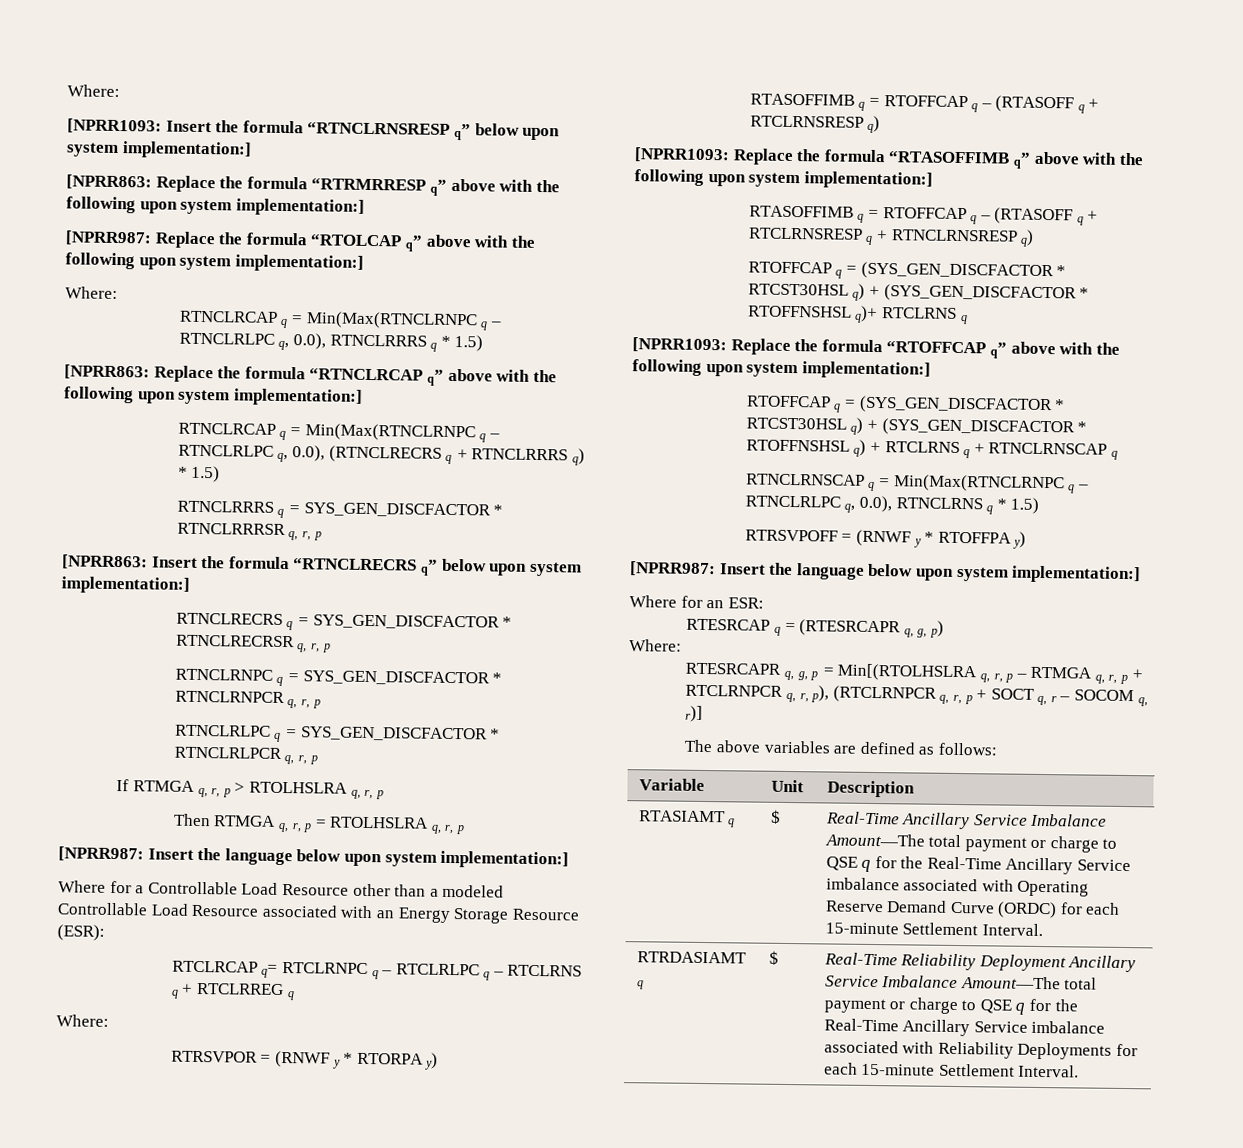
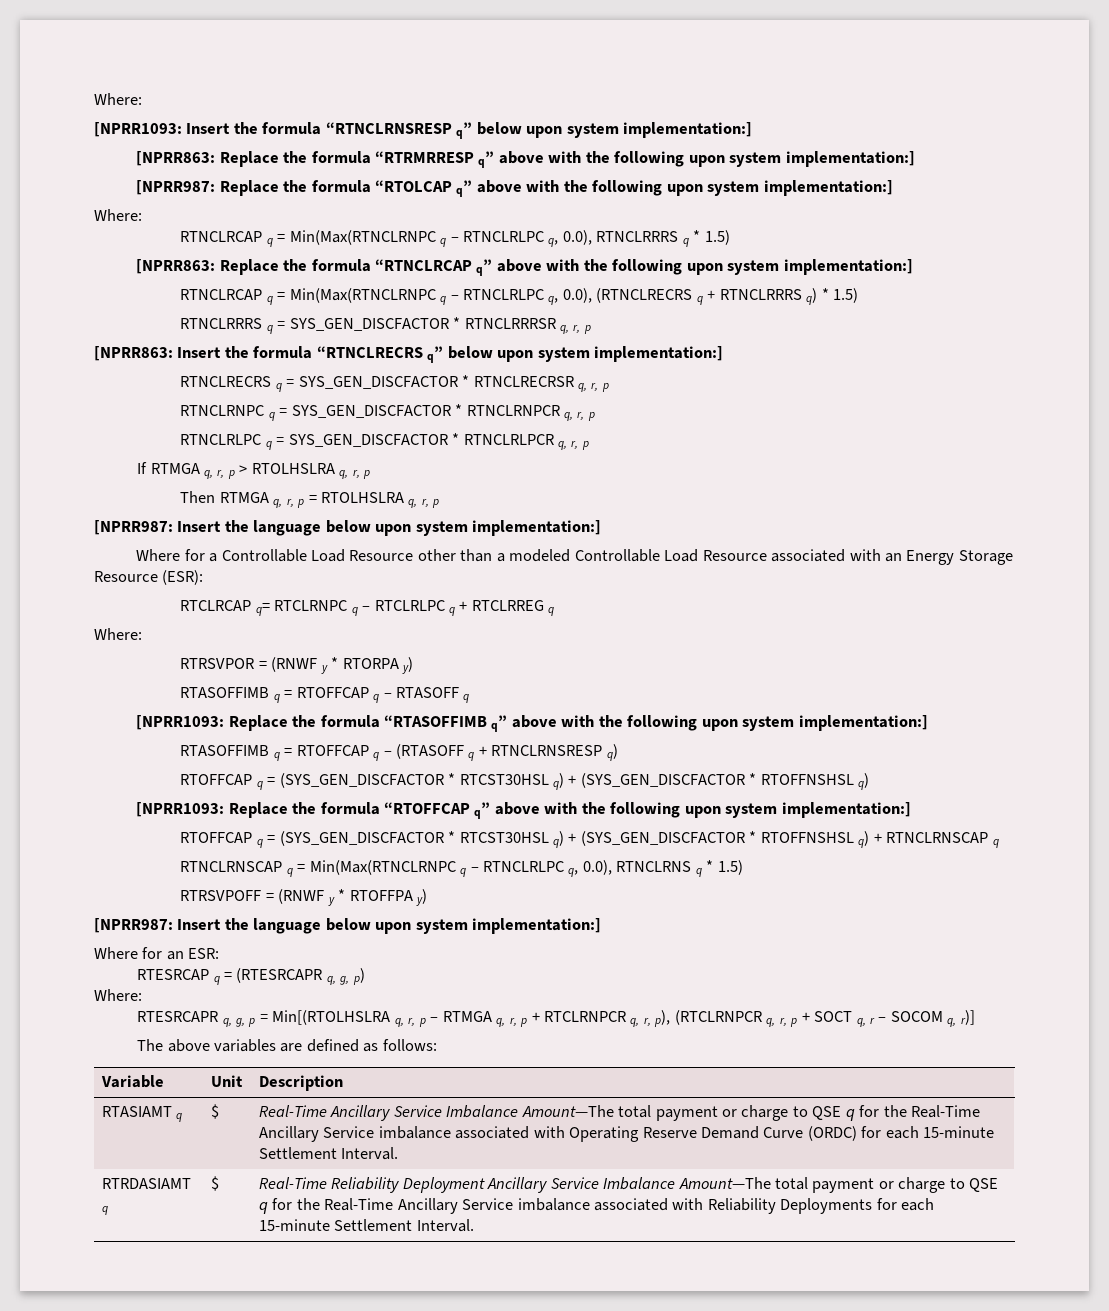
[492,964,583,977] [170,989,179,999] – RTCLRNS q -> (455, 611) none
[995,95,1100,114] [749,115,881,134] (RTASOFF q + RTCLRNSRESP q) -> [395,687,470,703] RTASOFF q
[747,227,888,245] RTCLRNSRESP q + -> (487, 751) none
[854,305,968,325] q)+ RTCLRNS q -> [858,773,870,790] q)
[884,441,985,459] RTCLRNS q + -> (882, 838) none

